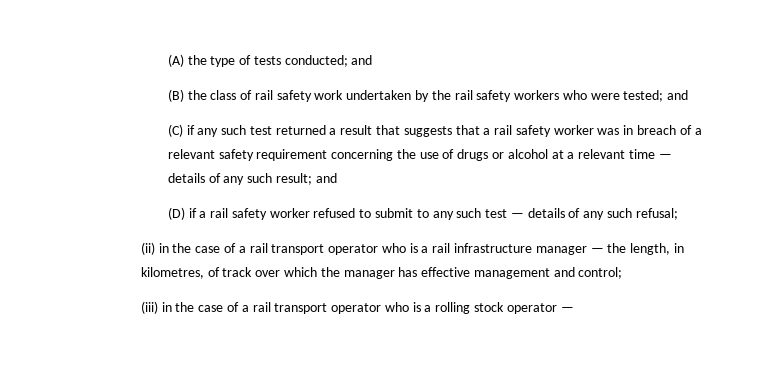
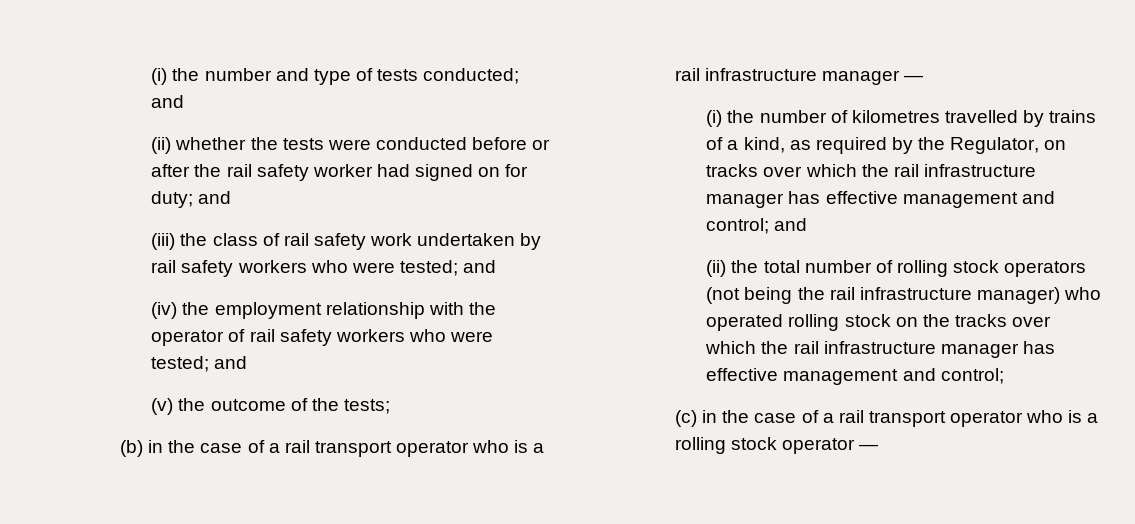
[167,54,207,67] (A) the -> [151,68,309,85] (i) the number and
[167,89,184,102] (B) -> [151,137,551,154] [151,164,529,181] [151,191,232,208] [151,233,176,250] (ii) whether the tests were conducted before or after the rail safety worker had signed on for duty; and // (iii)
[431,90,689,102] [167,124,702,137] [167,149,672,161] [167,173,337,185] [167,207,678,220] [140,242,155,255] the rail safety workers who were tested; and // (C) if any such test returned a result that suggests that a rail safety worker was in breach of a relevant safety requirement concerning the use of drugs or alcohol at a relevant time — details of any such result; and // (D) if a rail safety worker refused to submit to any such test — details of any such refusal; // (ii) -> [151,260,497,277] [151,302,497,319] [151,329,494,346] [151,356,248,372] [151,398,391,415] [120,440,144,457] rail safety workers who were tested; and // (iv) the employment relationship with the operator of rail safety workers who were tested; and // (v) the outcome of the tests; // (b)
[607,243,684,255] [140,267,340,279] the length, in kilometres, of track over which the -> [706,110,1097,127] [706,137,1067,154] [706,164,1037,177] [706,191,1055,208] [706,218,808,234] [706,260,1087,277] [706,287,1102,304] [706,314,1052,331] [705,341,936,354] // (i) the number of kilometres travelled by trains of a kind, as required by the Regulator, on tracks over which the rail infrastructure manager has effective management and control; and // (ii) the total number of rolling stock operators (not being the rail infrastructure manager) who operated rolling stock on the tracks over which the rail infrastructure
[140,301,158,314] (iii) -> [675,410,698,427] (c)

